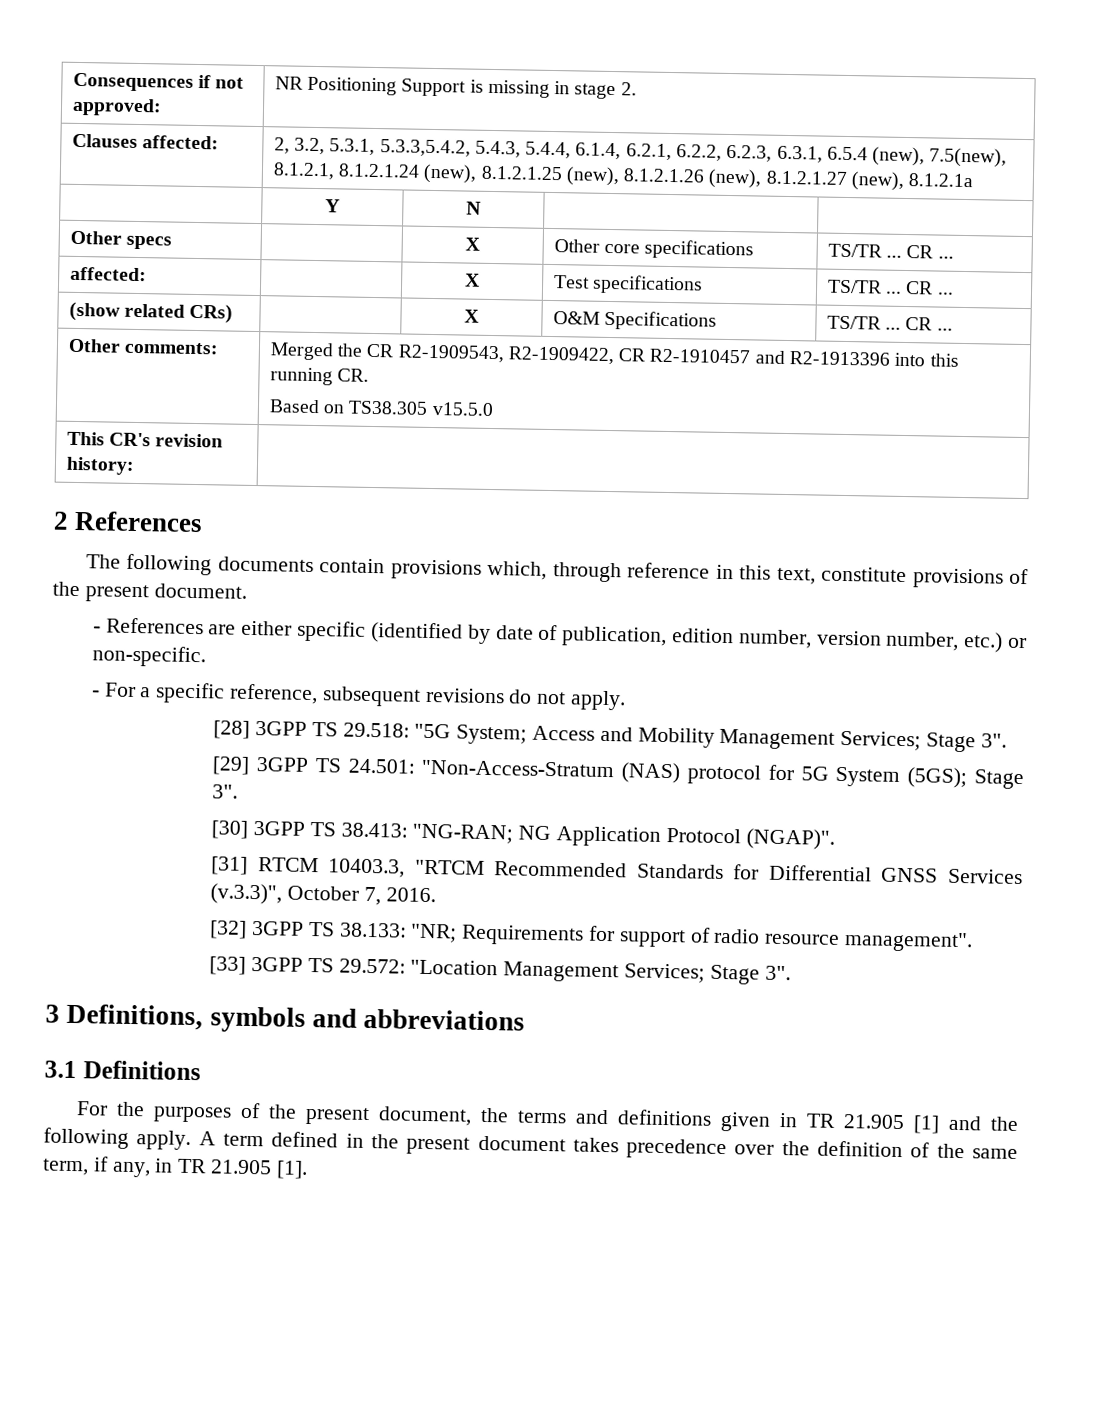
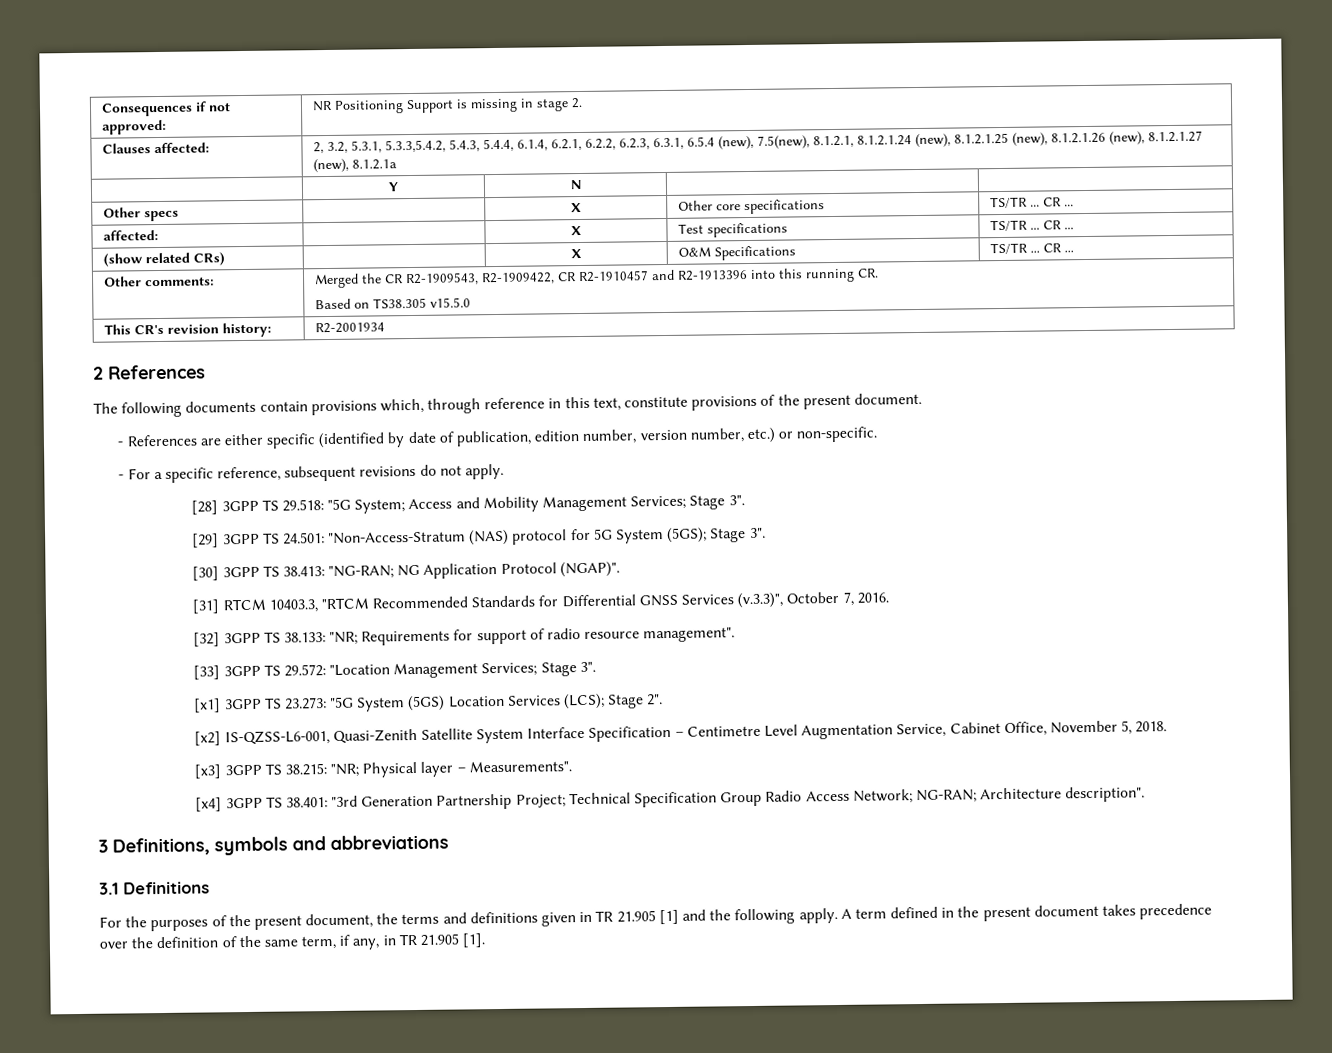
(135, 465) none -> [315,322,386,334] R2-2001934
(791, 973) none -> [194,693,664,713] [194,720,1168,746] [194,760,572,779] [195,786,1146,812] // [x1] 3GPP TS 23.273: "5G System (5GS) Location Services (LCS); Stage 2". // [x2] IS-QZSS-L6-001, Quasi-Zenith Satellite System Interface Specification – Centimetre Level Augmentation Service, Cabinet Office, November 5, 2018. // [x3] 3GPP TS 38.215: "NR; Physical layer – Measurements". // [x4] 3GPP TS 38.401: "3rd Generation Partnership Project; Technical Specification Group Radio Access Network; NG-RAN; Architecture description".

